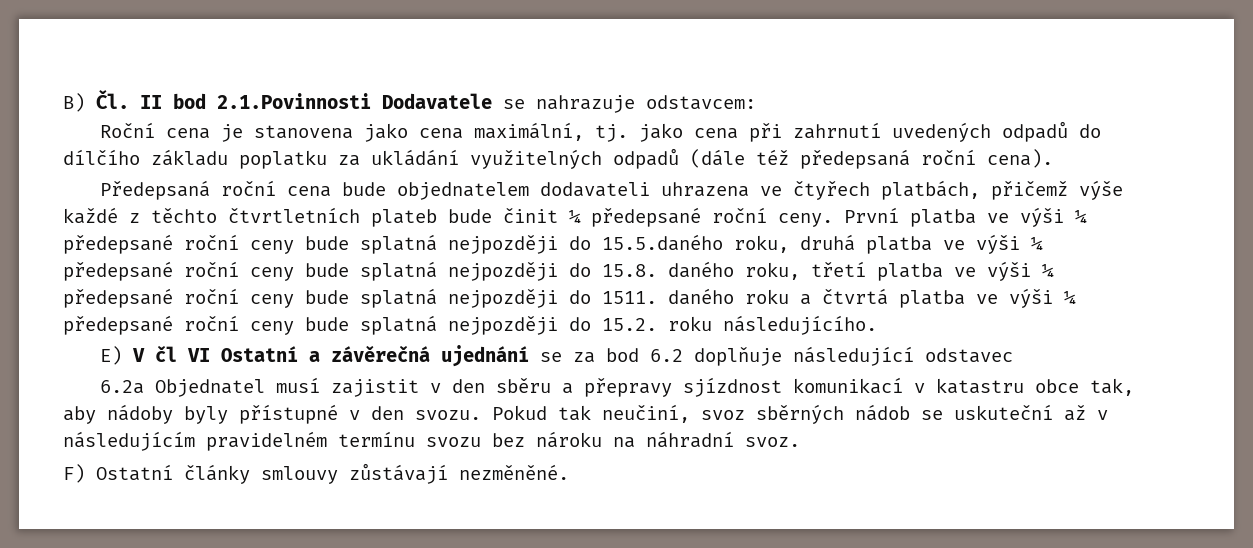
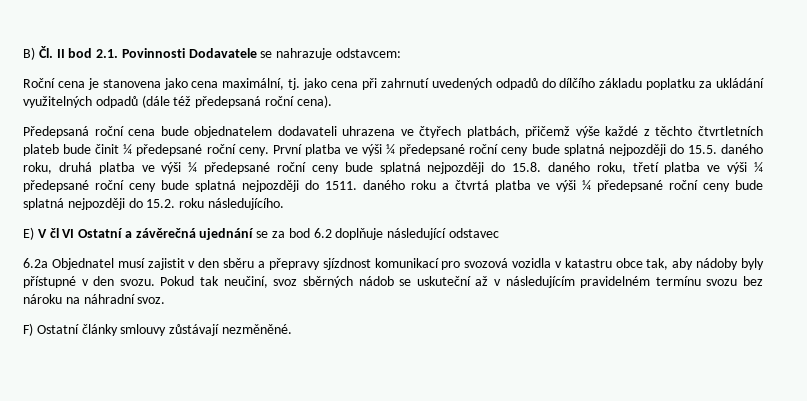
[217,93,371,109] 2.1.Povinnosti -> [96,48,185,58] 2.1. Povinnosti
[602,234,723,251] 15.5.daného -> [687,144,764,154] 15.5. daného
(904, 385) none -> [441,258,552,270] pro svozová vozidla

